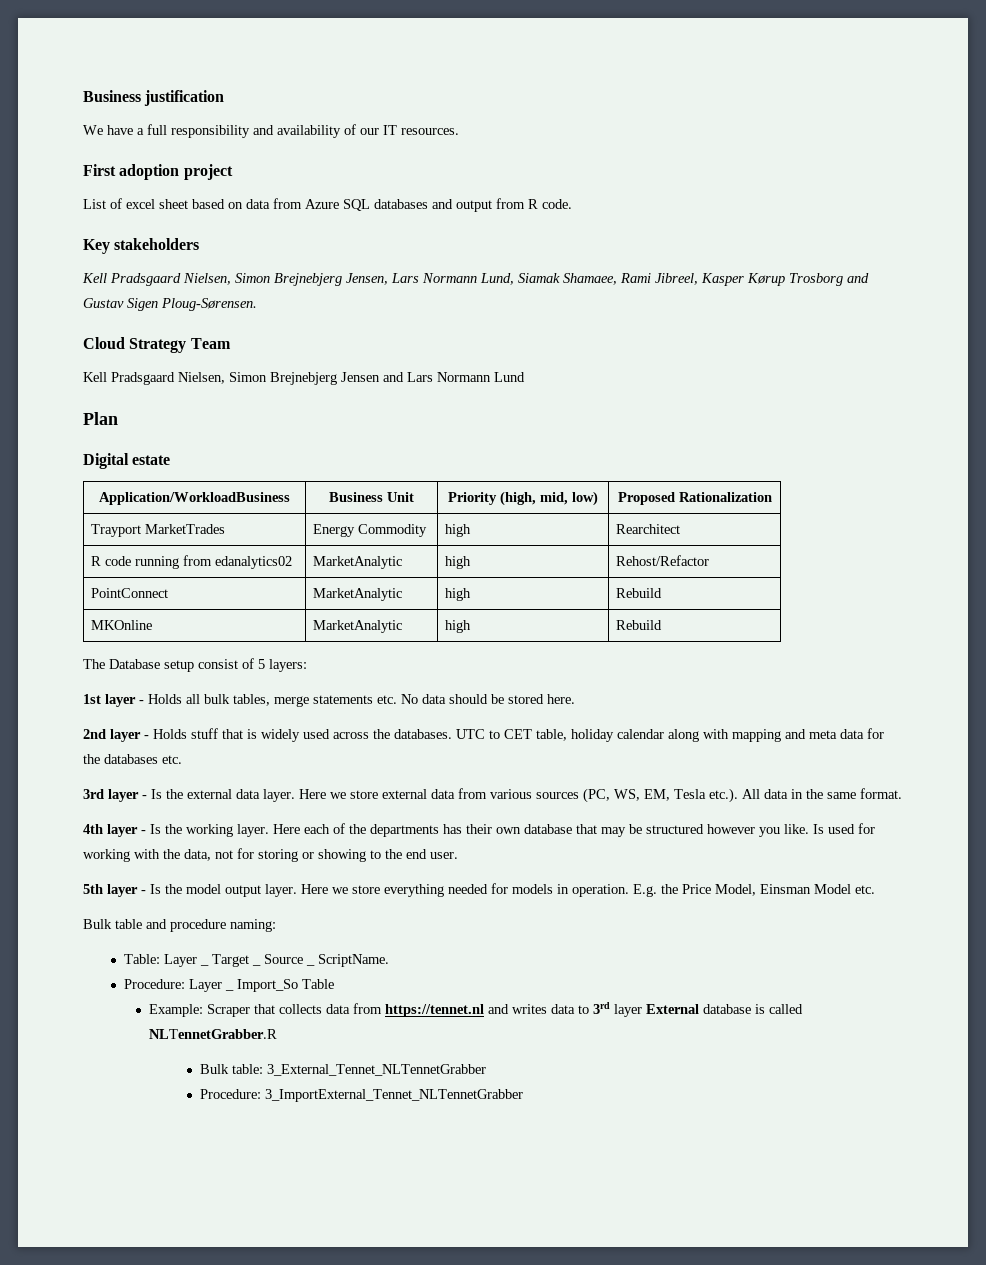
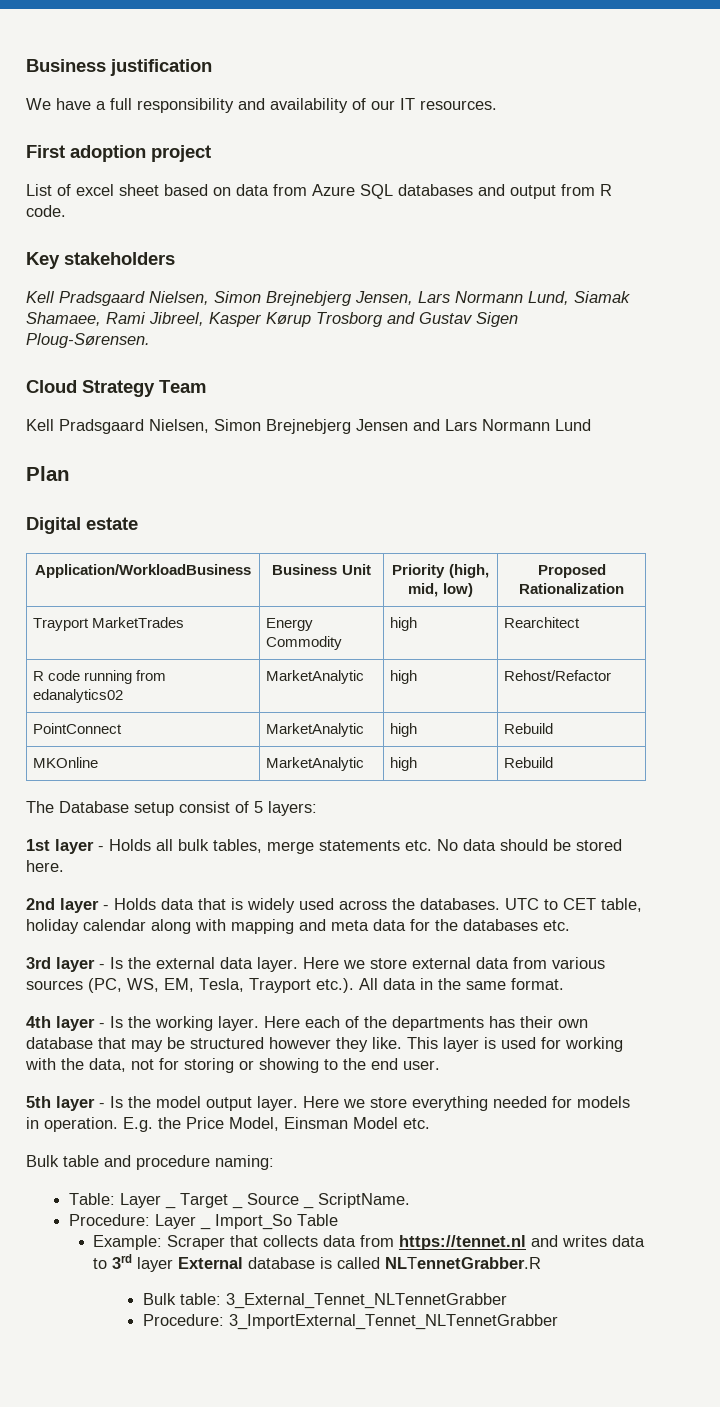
[191,728,218,739] stuff -> [161,898,194,910] data
[674,789,706,799] Tesla -> [199,978,311,993] Tesla, Trayport
[759,824,824,837] you like. Is -> [336,1037,496,1052] they like. This layer is

